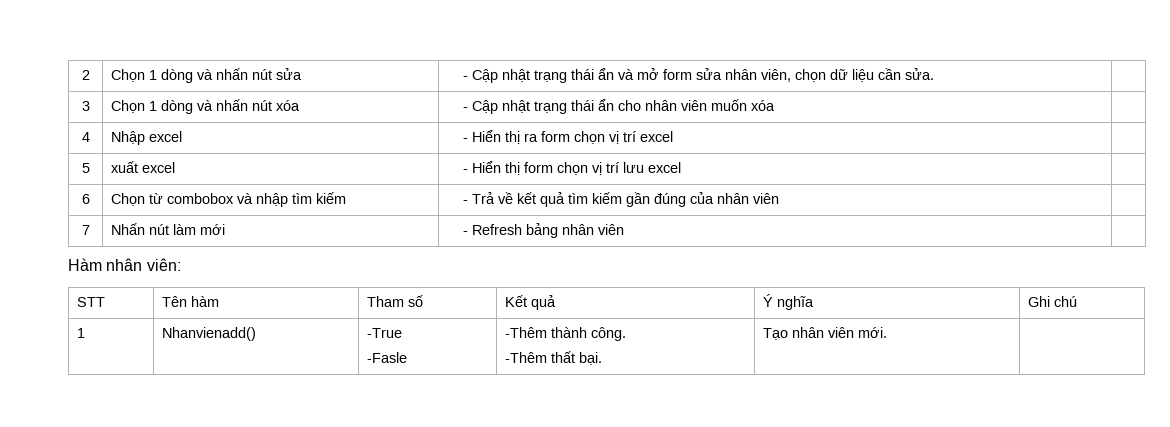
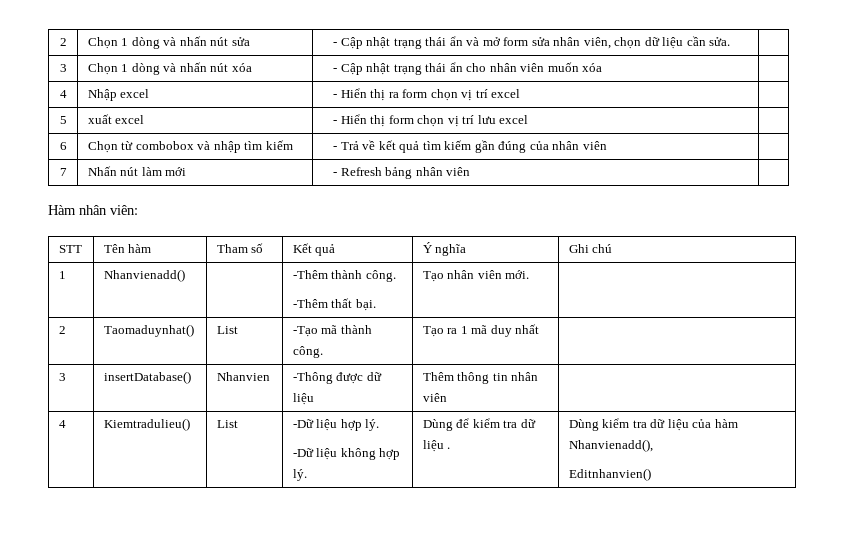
[367,328,403,338] [367,352,408,363] -True // -Fasle -> (185, 275) none
(888, 332) none -> [58,326,66,334] [103,324,194,337] [216,326,238,334] [292,325,372,337] [292,346,323,358] [422,324,540,337] [58,373,66,381] [103,371,191,384] [216,372,270,381] [292,372,382,384] [292,393,314,405] [422,372,539,384] [422,393,447,402] [58,420,66,428] [103,418,190,431] [216,420,238,428] [292,419,380,431] [292,448,401,460] [292,469,307,481] [422,418,536,431] [422,440,451,452] [568,418,738,431] [568,439,653,452] [568,468,651,481] // 2 | Taomaduynhat() | List | -Tạo mã thành công. | Tạo ra 1 mã duy nhất | // 3 | insertDatabase() | Nhanvien | -Thông được dữ liệu | Thêm thông tin nhân viên | // 4 | Kiemtradulieu() | List | -Dữ liệu hợp lý. // -Dữ liệu không hợp lý. | Dùng để kiểm tra dữ liệu . | Dùng kiểm tra dữ liệu của hàm Nhanvienadd(), // Editnhanvien()

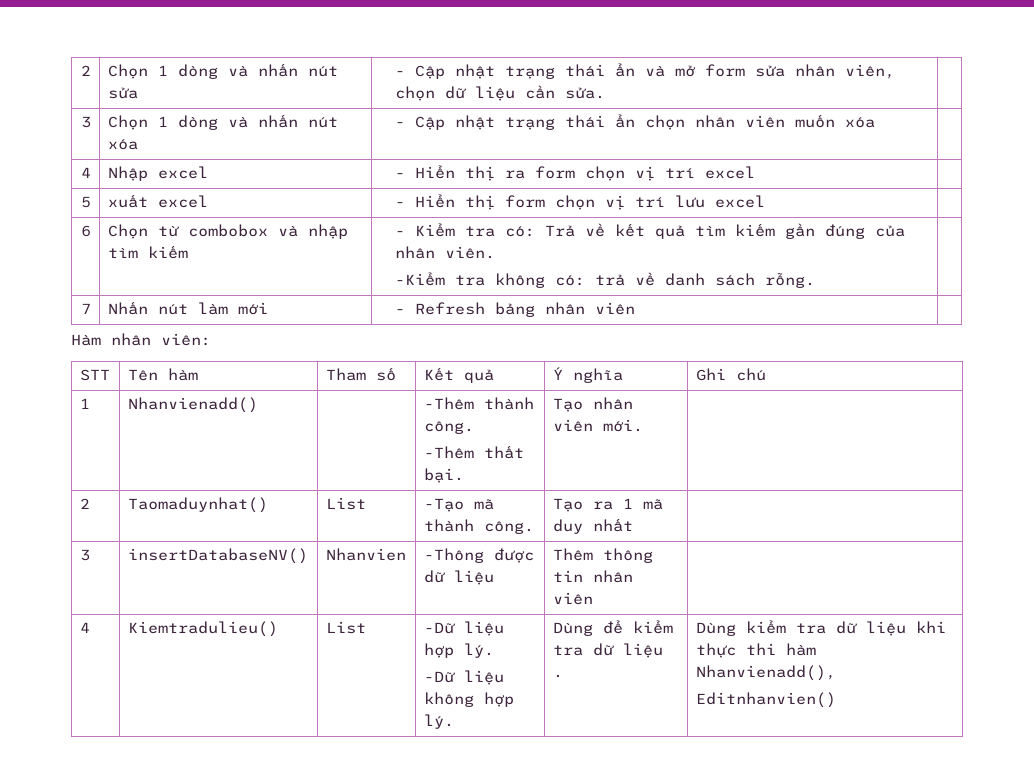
[466,63,487,72] cho -> [645,115,686,130] chọn
(338, 148) none -> [415,223,536,237] Kiểm tra có:
[582,141,607,150] viên -> [445,246,496,259] [395,272,816,288] viên. // -Kiểm tra không có: trả về danh sách rỗng.
[103,371,191,384] insertDatabase() -> [127,548,308,564] insertDatabaseNV()
[692,419,712,428] của -> [915,621,946,633] [695,643,776,658] khi thực thi

